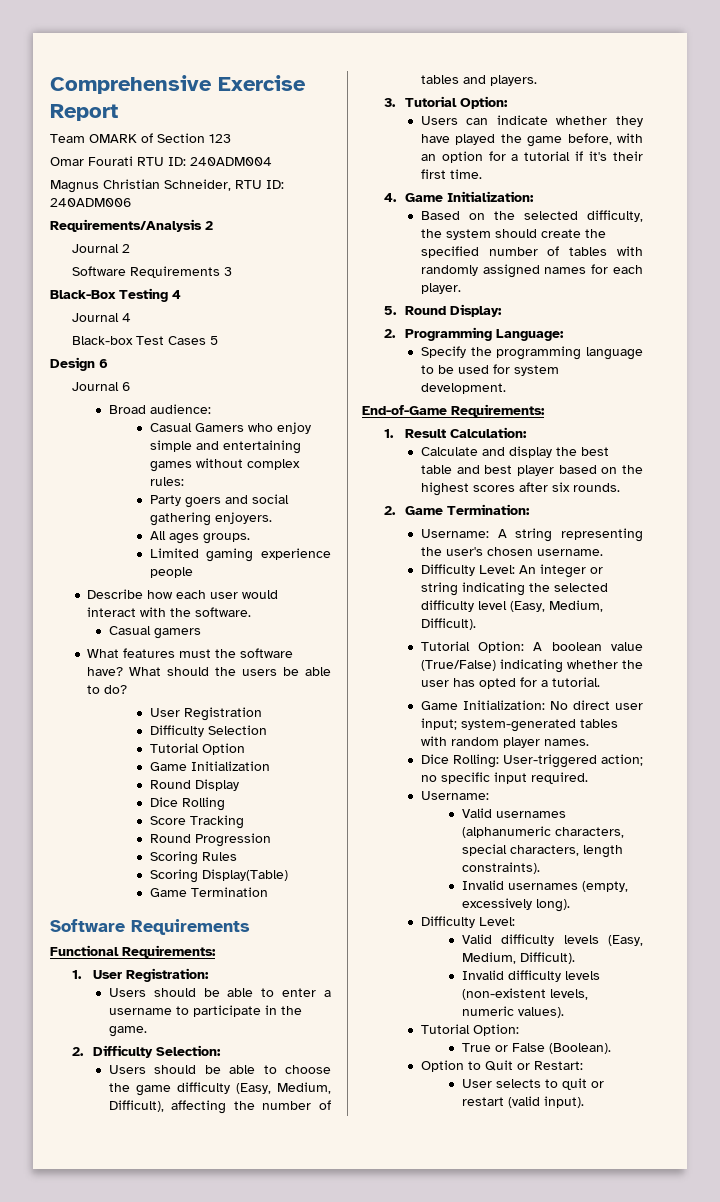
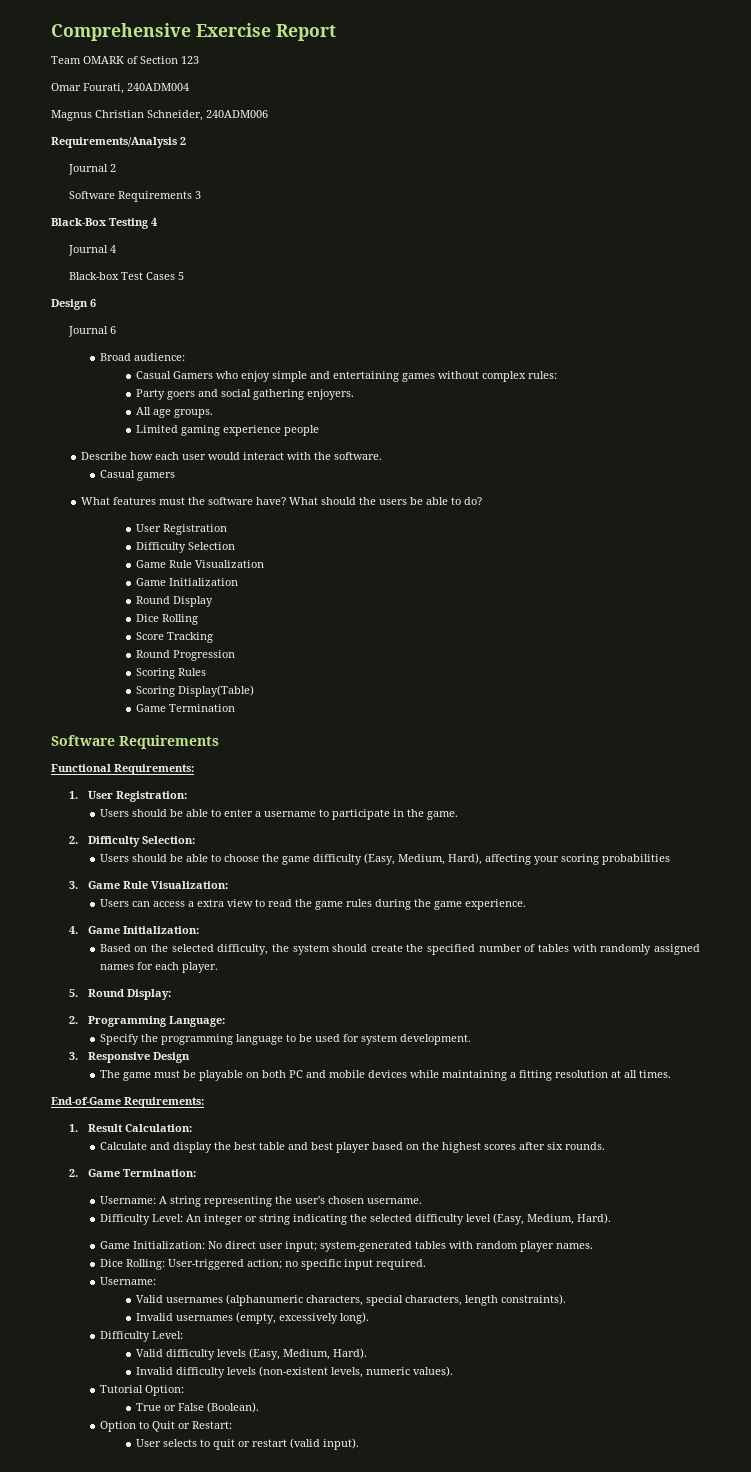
[88,156,186,166] Fourati RTU ID: -> [83,83,124,94] Fourati,
[235,180,284,189] RTU ID: -> (203, 115) none
[168,533,199,544] ages -> [153,409,172,418] age
[149,743,245,755] Tutorial Option -> [136,560,265,568] Game Rule Visualization
[108,1100,332,1114] [420,75,537,86] [383,96,509,109] [420,115,643,127] [420,133,643,147] [420,151,643,163] [420,169,482,179] Difficult), affecting the number of tables and players. // 3. Tutorial Option: // Users can indicate whether they have played the game before, with an option for a tutorial if it's their first time. -> [447,853,670,865] [69,881,228,889] [99,899,526,910] Hard), affecting your scoring probabilities // 3. Game Rule Visualization: // Users can access a extra view to read the game rules during the game experience.
(506, 388) none -> [69,1052,190,1063] [99,1070,671,1081] // 3. Responsive Design // The game must be playable on both PC and mobile devices while maintaining a fitting resolution at all times.
[420,618,476,630] [420,641,643,653] [420,659,643,673] [420,677,600,689] Difficult). // Tutorial Option: A boolean value (True/False) indicating whether the user has opted for a tutorial. -> [576,1213,611,1224] Hard).
[519,952,575,964] Difficult). -> [333,1348,368,1359] Hard).

